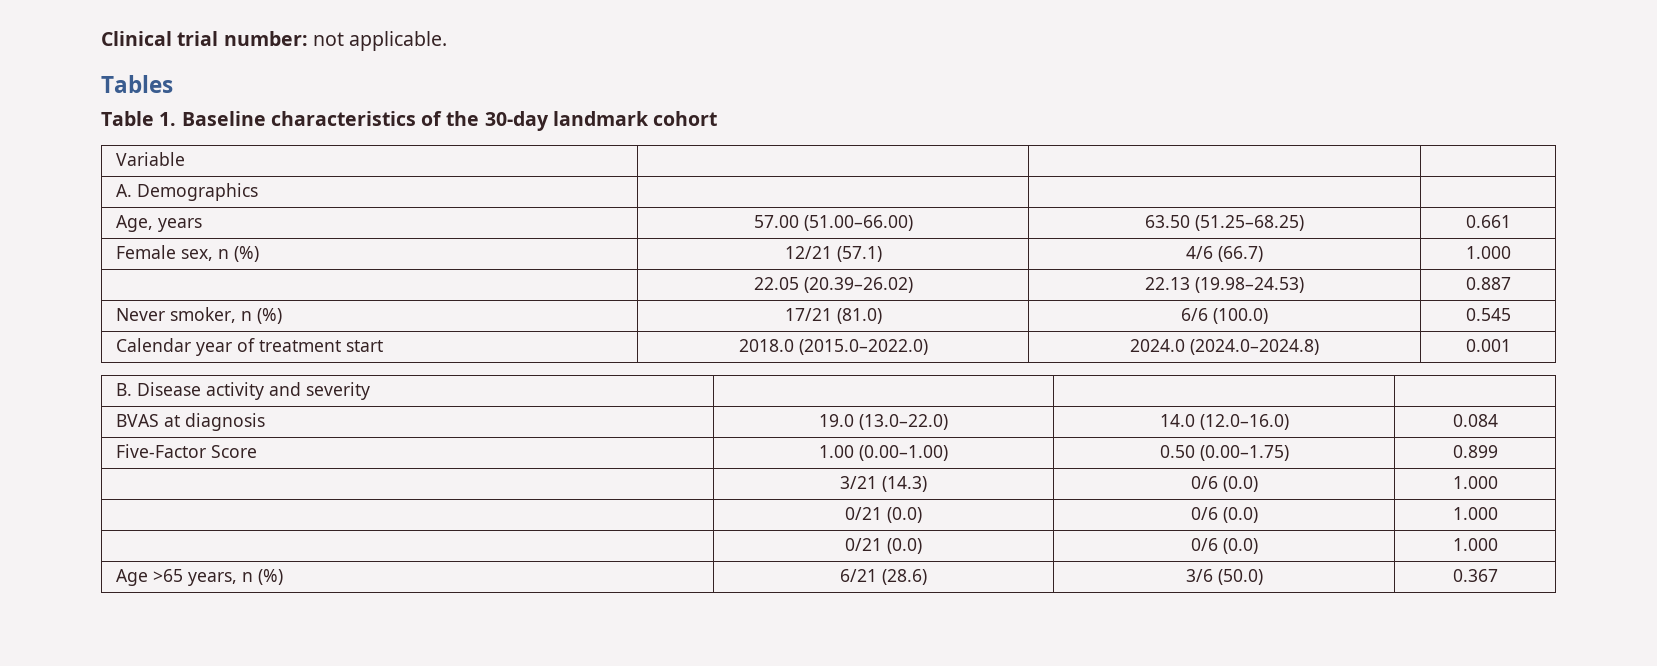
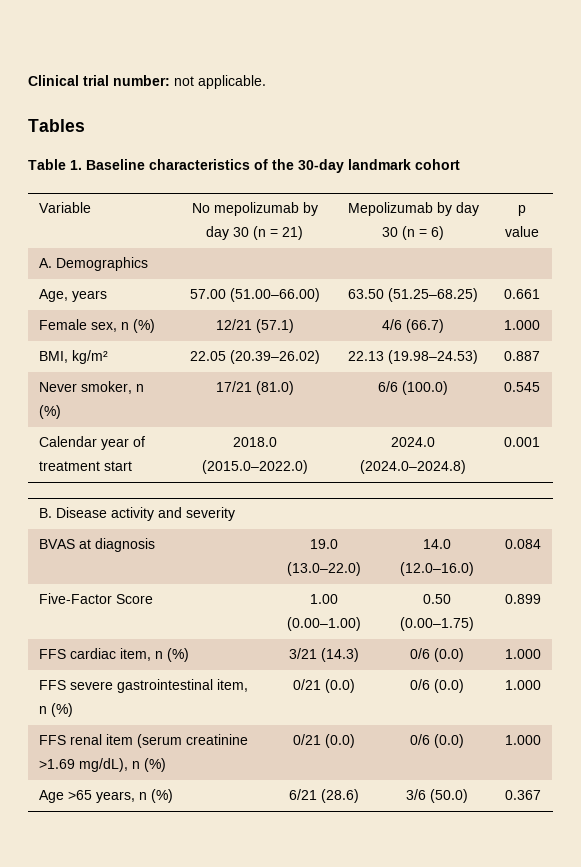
(185, 159) | | -> [191,202,318,216] [206,226,303,240] [347,202,479,216] [382,226,444,240] [517,205,526,216] [504,226,539,237] No mepolizumab by day 30 (n = 21) | Mepolizumab by day 30 (n = 6) | p value
(1511, 252) none -> [39,350,109,364] BMI, kg/m²
(1498, 451) none -> [39,648,190,662] FFS cardiac item, n (%)
[845,507,922,523] [1190,507,1258,523] [1452,507,1498,520] | 0/21 (0.0) | 0/6 (0.0) | 1.000 // -> [39,679,249,693] [39,703,74,717] [293,679,355,693] [409,679,464,693] [504,680,541,690] [39,734,249,748] [39,758,167,772] FFS severe gastrointestinal item, n (%) | 0/21 (0.0) | 0/6 (0.0) | 1.000 // FFS renal item (serum creatinine >1.69 mg/dL), n (%)

